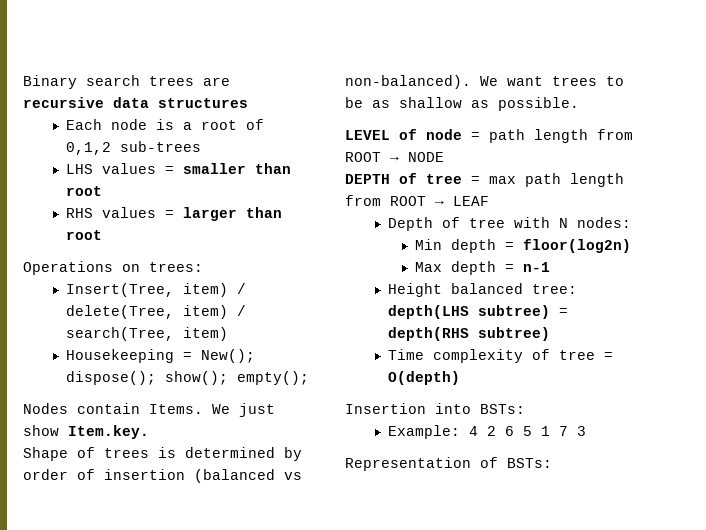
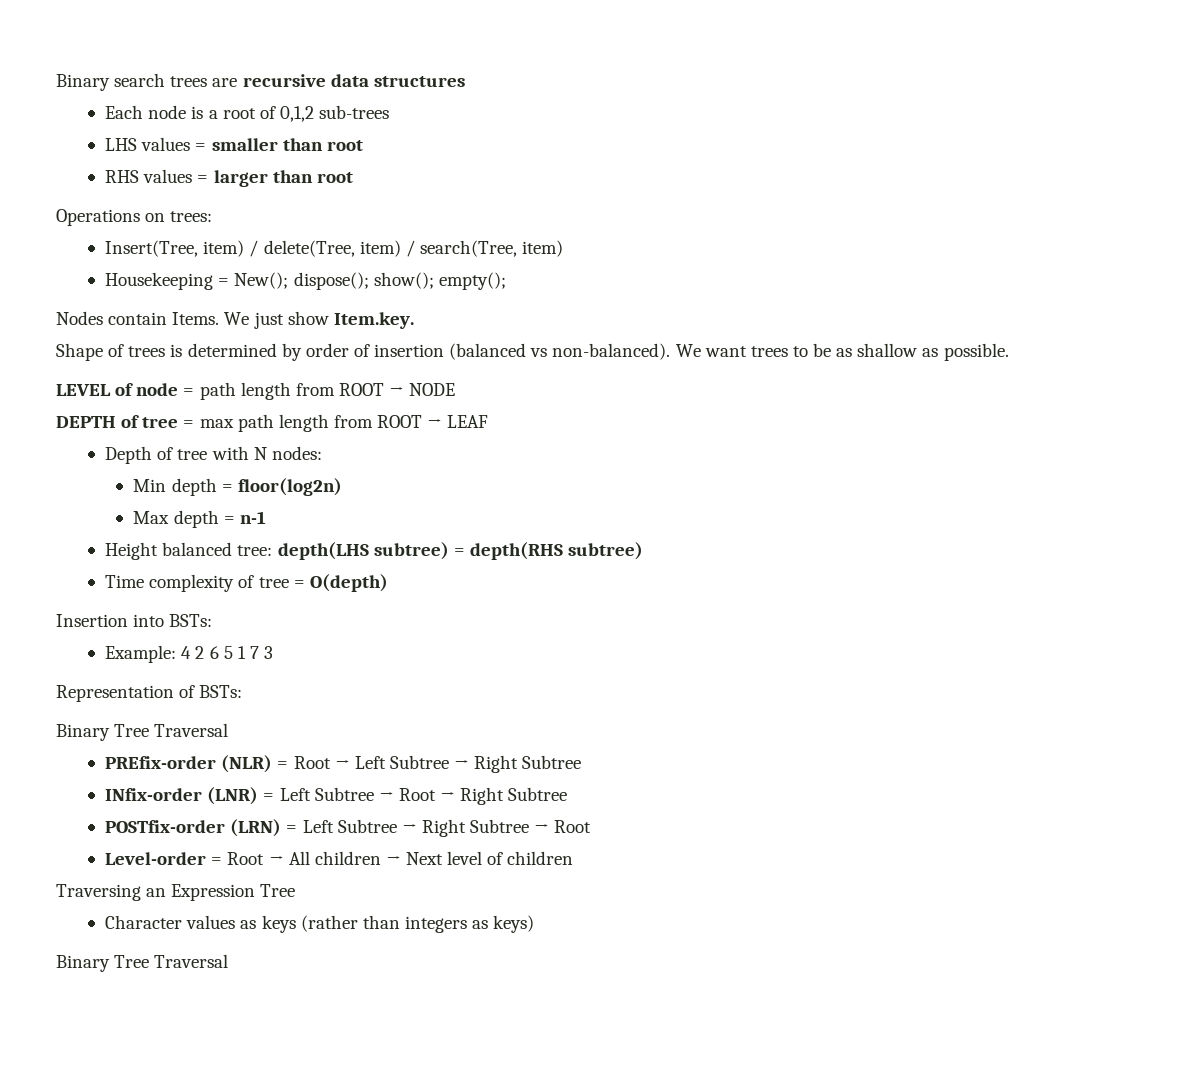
(552, 463) none -> [56,723,229,741] [105,755,582,773] [105,787,568,805] [105,819,592,837] [105,851,574,865] [56,884,296,901] [105,915,535,933] [56,954,229,972] // Binary Tree Traversal // PREfix-order (NLR) = Root → Left Subtree → Right Subtree // INfix-order (LNR) = Left Subtree → Root → Right Subtree // POSTfix-order (LRN) = Left Subtree → Right Subtree → Root // Level-order = Root → All children → Next level of children // Traversing an Expression Tree // Character values as keys (rather than integers as keys) // Binary Tree Traversal

